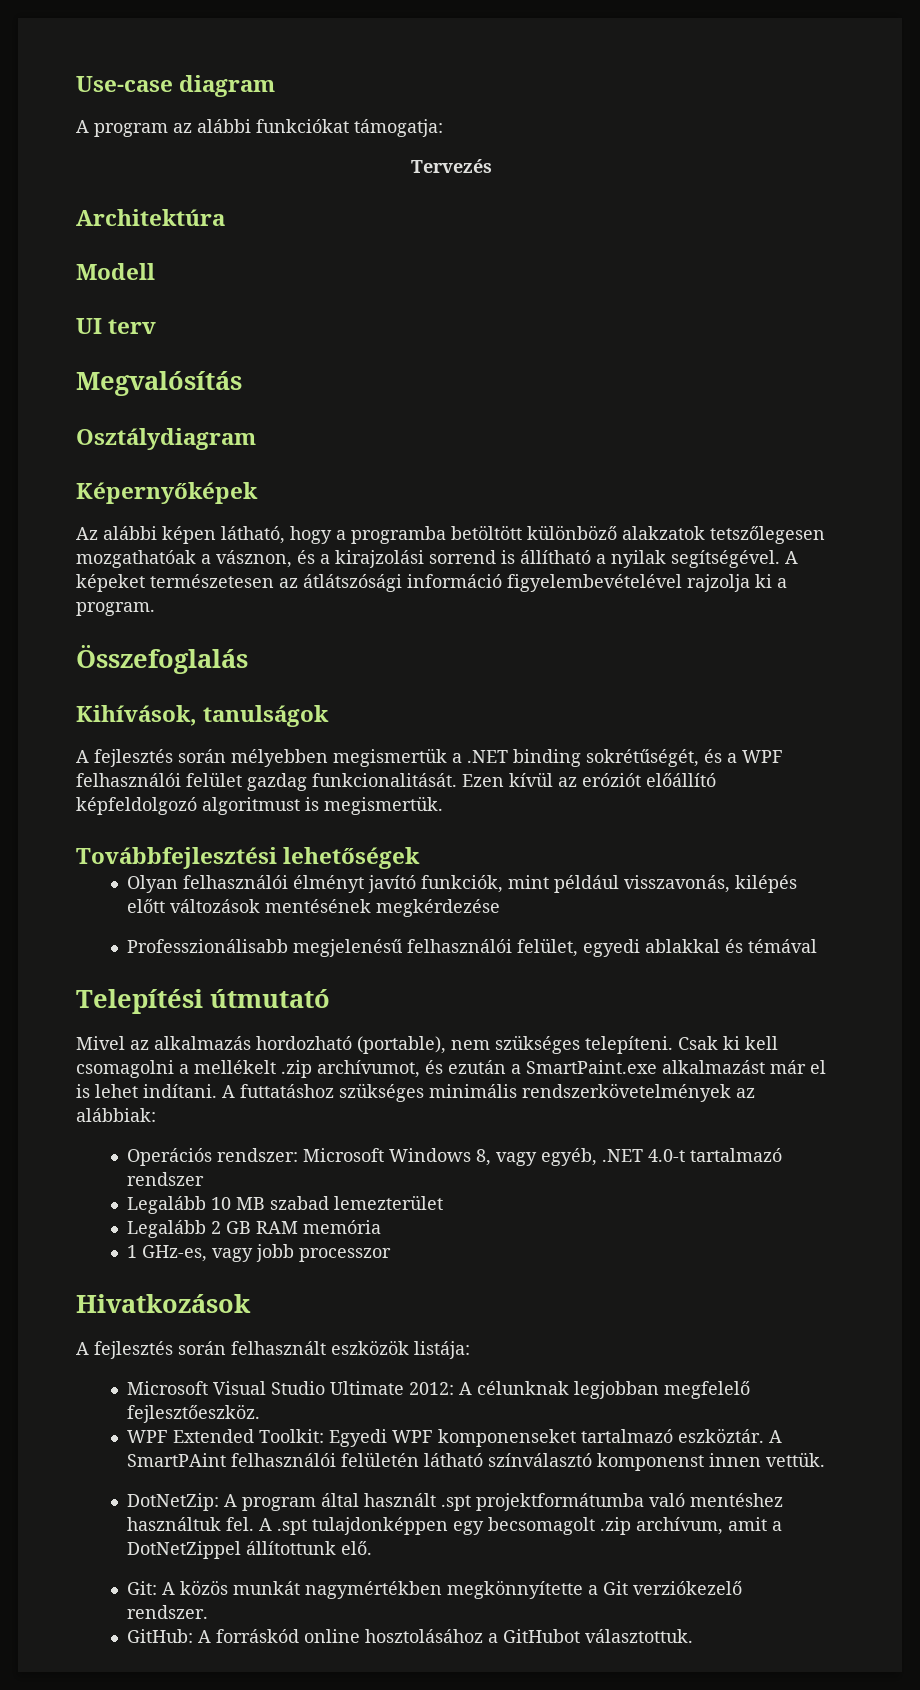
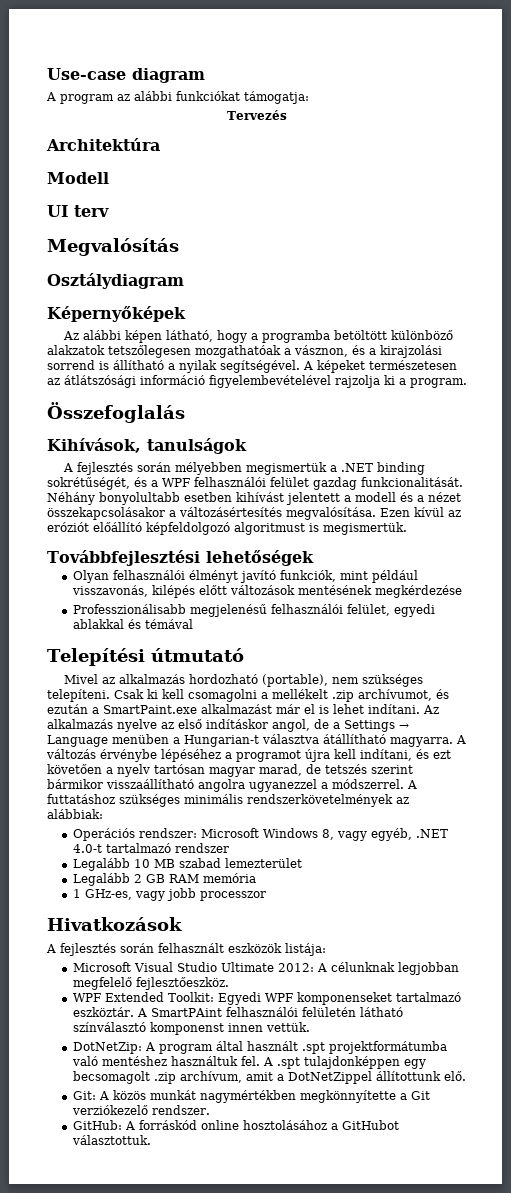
(457, 780) none -> [47,492,461,505] [47,507,376,520] Néhány bonyolultabb esetben kihívást jelentett a modell és a nézet összekapcsolásakor a változásértesítés megvalósítása.
(217, 1091) none -> [423,705,439,714] [47,719,409,732] [47,734,466,747] [46,749,451,762] [47,764,413,777] [47,779,404,792] Az alkalmazás nyelve az első indításkor angol, de a Settings → Language menüben a Hungarian-t választva átállítható magyarra. A változás érvénybe lépéséhez a programot újra kell indítani, és ezt követően a nyelv tartósan magyar marad, de tetszés szerint bármikor visszaállítható angolra ugyanezzel a módszerrel.

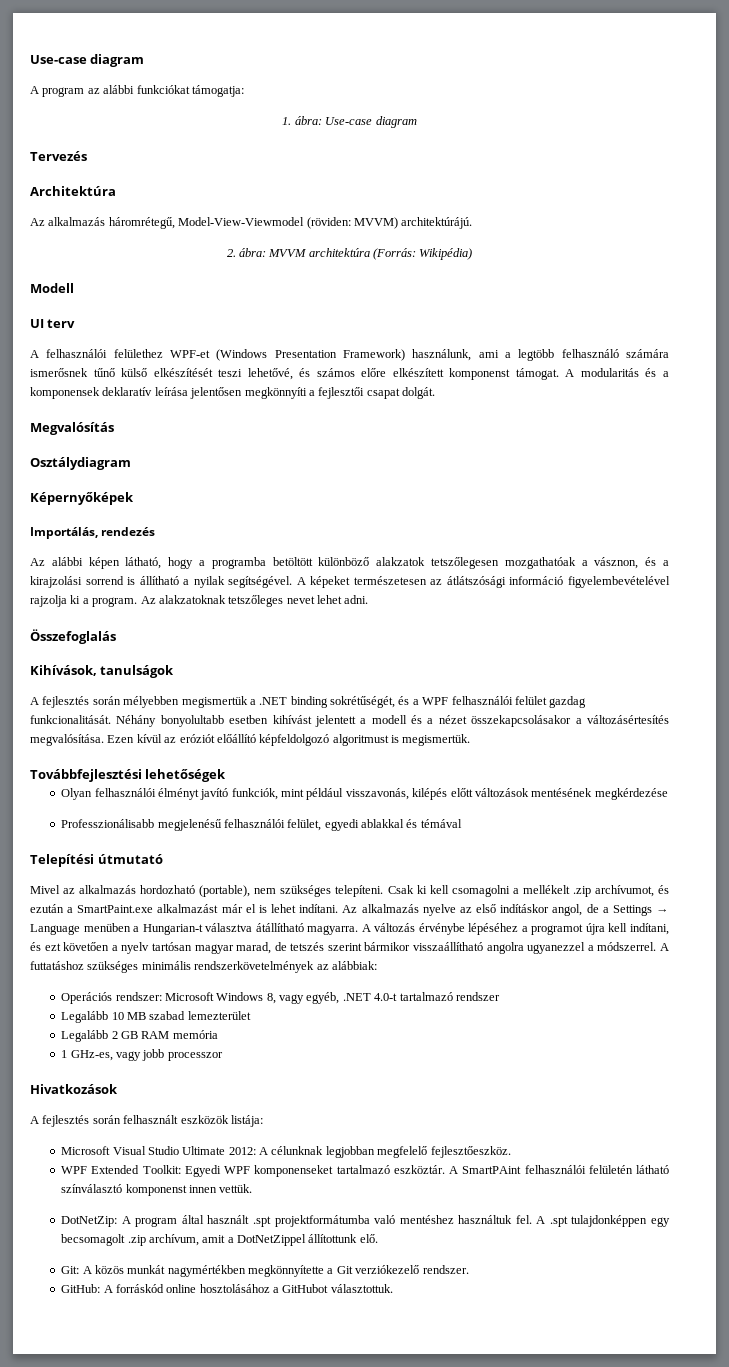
[227,110,288,120] [46,138,160,151] [47,172,109,184] [47,205,109,217] Tervezés // Architektúra // Modell // UI terv -> [282,116,417,128] [30,151,87,161] [30,186,116,196] [30,217,473,229] [226,248,473,260] [30,283,74,293] [30,319,76,328] [30,349,669,361] [30,368,669,380] [30,387,435,399] 1. ábra: Use-case diagram // Tervezés // Architektúra // Az alkalmazás háromrétegű, Model-View-Viewmodel (röviden: MVVM) architektúrájú. // 2. ábra: MVVM architektúra (Forrás: Wikipédia) // Modell // UI terv // A felhasználói felülethez WPF-et (Windows Presentation Framework) használunk, ami a legtöbb felhasználó számára ismerősnek tűnő külső elkészítését teszi lehetővé, és számos előre elkészített komponenst támogat. A modularitás és a komponensek deklaratív leírása jelentősen megkönnyíti a fejlesztői csapat dolgát.
(186, 314) none -> [30,527,156,539] // Importálás, rendezés
(467, 383) none -> [140,595,369,607] Az alakzatoknak tetszőleges nevet lehet adni.

